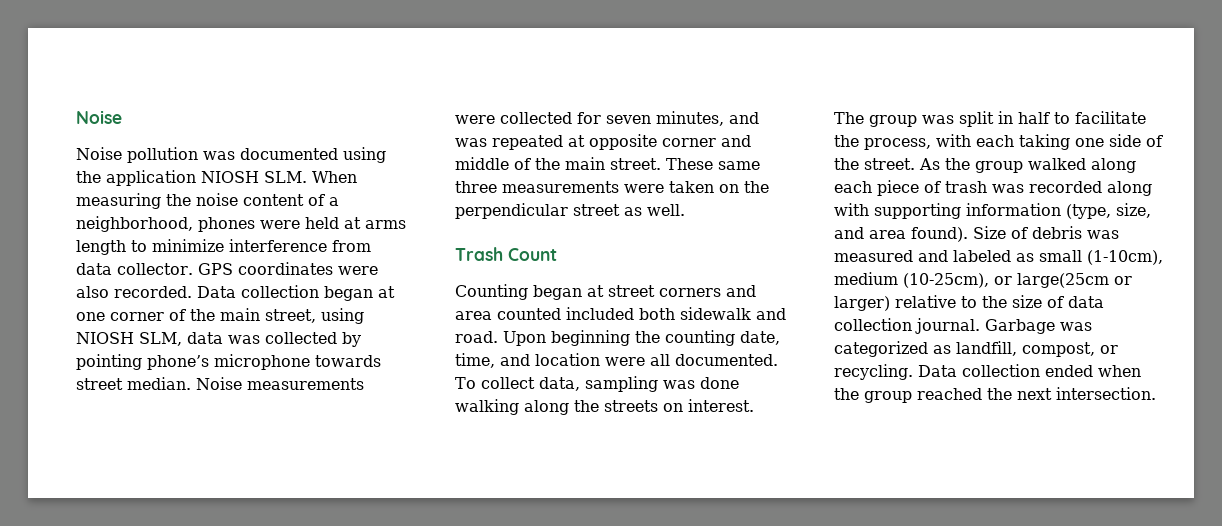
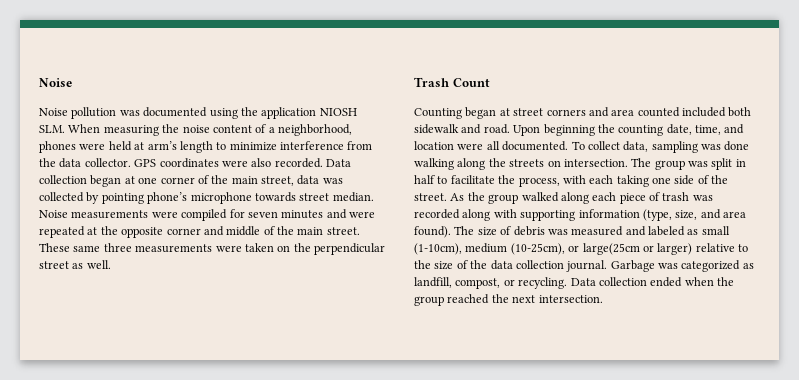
[365,220,406,229] arms -> [147,141,177,150] arm’s
(371, 246) none -> [39,158,56,167] the
[321,308,364,324] [76,332,182,346] using NIOSH SLM, -> (294, 181) none
[500,112,572,124] collected -> [181,209,228,221] compiled
[656,111,759,126] [455,138,487,147] minutes, and was -> [281,209,375,219] minutes and were
(585, 141) none -> [100,226,118,235] the
[688,399,754,412] interest. -> [563,159,628,167] intersection.
[973,226,1006,239] Size -> [454,226,497,236] The size
(1064, 302) none -> [470,260,488,269] the

